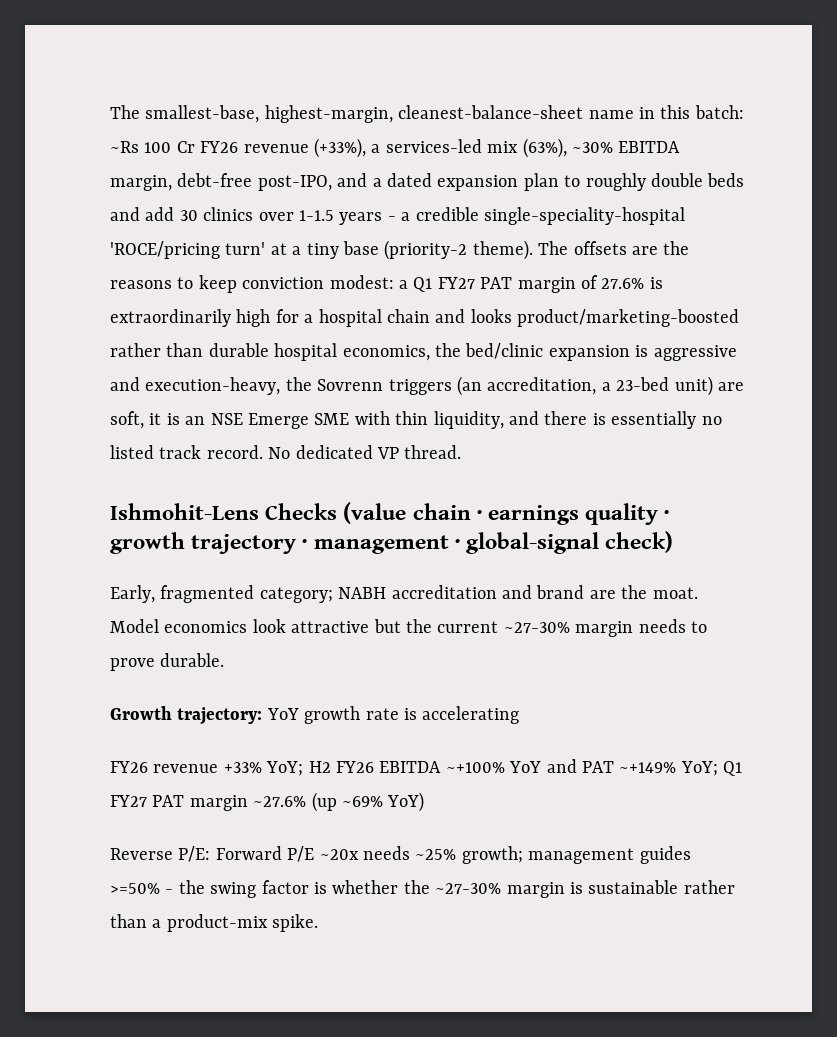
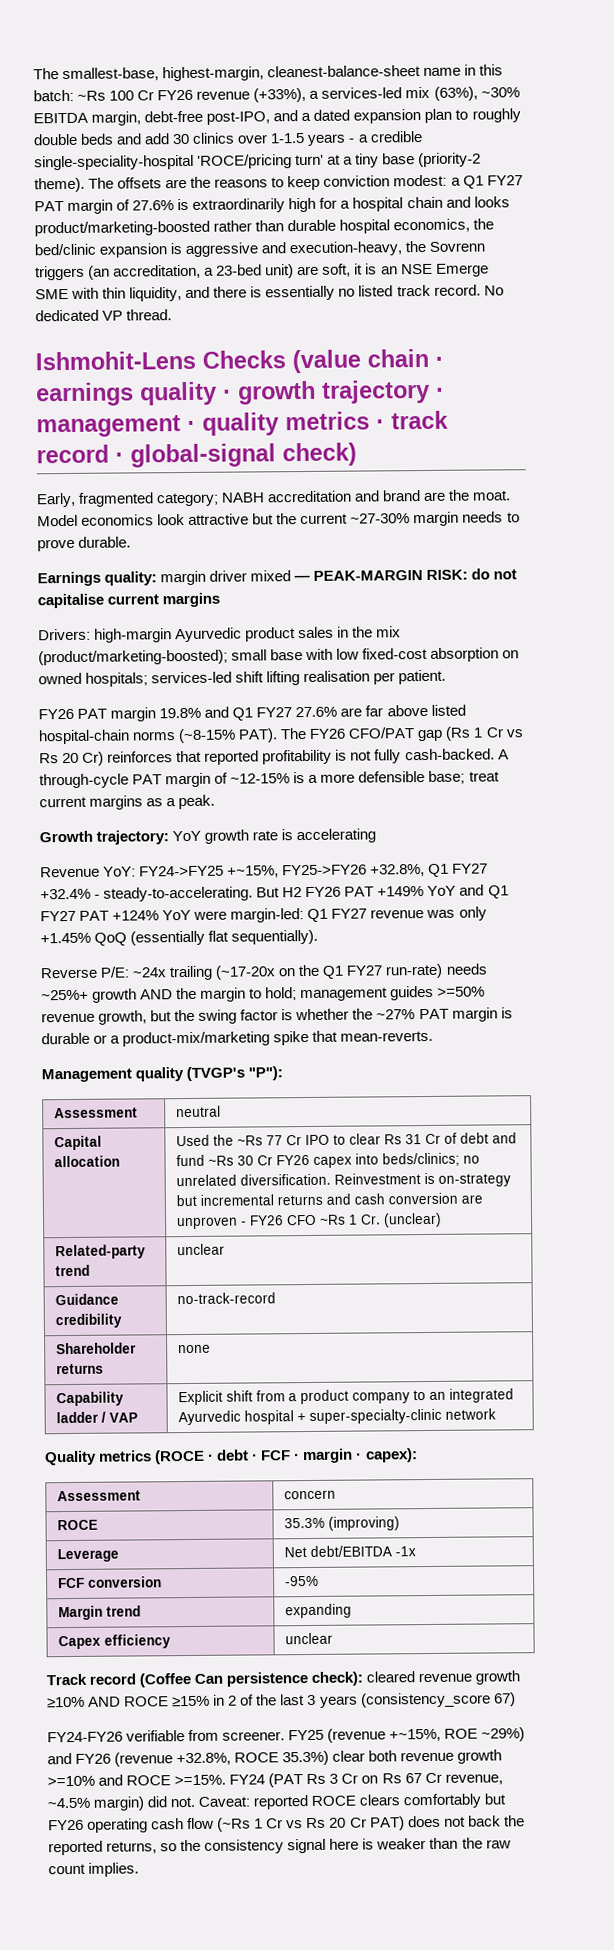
(460, 544) none -> [202,410,449,436] [36,444,124,464] quality metrics · track record ·
(225, 660) none -> [37,568,518,587] [37,592,221,609] [38,626,402,643] [38,647,520,666] [38,669,447,687] [38,704,466,722] [38,726,524,745] [39,748,509,766] [39,770,500,789] [39,794,216,810] // Earnings quality: margin driver mixed — PEAK-MARGIN RISK: do not capitalise current margins // Drivers: high-margin Ayurvedic product sales in the mix (product/marketing-boosted); small base with low fixed-cost absorption on owned hospitals; services-led shift lifting realisation per patient. // FY26 PAT margin 19.8% and Q1 FY27 27.6% are far above listed hospital-chain norms (~8-15% PAT). The FY26 CFO/PAT gap (Rs 1 Cr vs Rs 20 Cr) reinforces that reported profitability is not fully cash-backed. A through-cycle PAT margin of ~12-15% is a more defensible base; treat current margins as a peak.
[110,759,743,776] [110,792,425,812] [110,846,691,864] [110,883,174,894] FY26 revenue +33% YoY; H2 FY26 EBITDA ~+100% YoY and PAT ~+149% YoY; Q1 FY27 PAT margin ~27.6% (up ~69% YoY) // Reverse P/E: Forward P/E ~20x needs ~25% growth; management guides >=50% - -> [40,863,489,878] [40,884,509,902] [40,906,487,923] [40,929,319,946] [40,963,488,981] [41,985,486,1003] [41,1010,173,1025] Revenue YoY: FY24->FY25 +~15%, FY25->FY26 +32.8%, Q1 FY27 +32.4% - steady-to-accelerating. But H2 FY26 PAT +149% YoY and Q1 FY27 PAT +124% YoY were margin-led: Q1 FY27 revenue was only +1.45% QoQ (essentially flat sequentially). // Reverse P/E: ~24x trailing (~17-20x on the Q1 FY27 run-rate) needs ~25%+ growth AND the margin to hold; management guides >=50% revenue growth, but
[435,880,735,898] [110,914,319,932] ~27-30% margin is sustainable rather than a product-mix spike. -> [376,1007,513,1022] [41,1030,434,1047] [41,1066,284,1083] [53,1107,138,1119] [175,1105,221,1118] [53,1135,102,1151] [53,1155,120,1168] [175,1132,517,1147] [175,1152,480,1168] [175,1172,511,1187] [175,1192,483,1207] [176,1212,442,1230] [54,1244,146,1260] [54,1264,90,1277] [176,1243,225,1256] [54,1293,119,1306] [54,1313,122,1329] [176,1292,276,1305] [55,1342,137,1355] [55,1363,104,1375] [177,1344,211,1354] [55,1391,124,1407] [55,1411,138,1424] [177,1388,514,1406] [177,1408,496,1426] [44,1448,418,1466] [56,1490,141,1502] [283,1489,336,1500] [56,1519,98,1531] [283,1516,400,1531] [56,1548,119,1563] [283,1545,416,1558] [57,1576,162,1589] [284,1575,319,1587] [57,1605,141,1621] [284,1603,352,1619] [57,1634,171,1650] [284,1632,333,1645] [46,1670,521,1688] [47,1692,516,1709] [47,1727,526,1743] [47,1749,503,1767] [47,1772,503,1788] [47,1793,507,1811] [48,1815,525,1833] [48,1837,511,1856] [48,1862,140,1877] ~27% PAT margin is durable or a product-mix/marketing spike that mean-reverts. // Management quality (TVGP's "P"): // Assessment | neutral // Capital allocation | Used the ~Rs 77 Cr IPO to clear Rs 31 Cr of debt and fund ~Rs 30 Cr FY26 capex into beds/clinics; no unrelated diversification. Reinvestment is on-strategy but incremental returns and cash conversion are unproven - FY26 CFO ~Rs 1 Cr. (unclear) // Related-party trend | unclear // Guidance credibility | no-track-record // Shareholder returns | none // Capability ladder / VAP | Explicit shift from a product company to an integrated Ayurvedic hospital + super-specialty-clinic network // Quality metrics (ROCE · debt · FCF · margin · capex): // Assessment | concern // ROCE | 35.3% (improving) // Leverage | Net debt/EBITDA -1x // FCF conversion | -95% // Margin trend | expanding // Capex efficiency | unclear // Track record (Coffee Can persistence check): cleared revenue growth ≥10% AND ROCE ≥15% in 2 of the last 3 years (consistency_score 67) // FY24-FY26 verifiable from screener. FY25 (revenue +~15%, ROE ~29%) and FY26 (revenue +32.8%, ROCE 35.3%) clear both revenue growth >=10% and ROCE >=15%. FY24 (PAT Rs 3 Cr on Rs 67 Cr revenue, ~4.5% margin) did not. Caveat: reported ROCE clears comfortably but FY26 operating cash flow (~Rs 1 Cr vs Rs 20 Cr PAT) does not back the reported returns, so the consistency signal here is weaker than the raw count implies.

